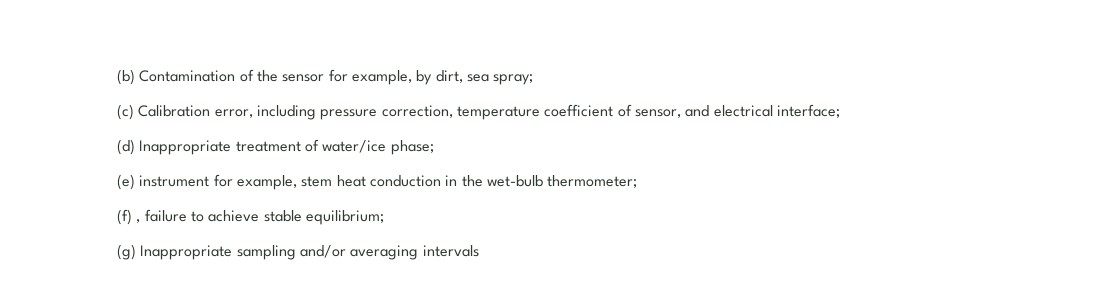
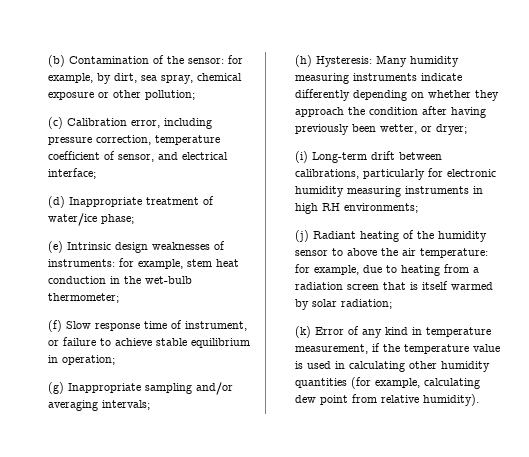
[282,74,325,82] sensor -> [187,58,224,64] sensor:
[493,74,534,85] spray; -> [160,73,242,84] [47,90,195,100] spray, chemical exposure or other pollution;
[139,175,210,187] instrument -> [66,241,225,253] [47,259,115,267] Intrinsic design weaknesses of instruments:
[136,219,141,223] , -> [65,320,247,331] [47,340,59,346] Slow response time of instrument, or
[306,210,385,225] equilibrium; -> [190,338,250,348] [47,355,115,365] equilibrium in operation;
[422,245,479,257] intervals -> [101,400,150,410] [294,55,459,67] [294,73,462,84] [294,89,499,101] [294,106,486,118] [294,124,467,135] [294,151,442,163] [294,168,496,180] [294,186,483,197] [294,203,418,214] [294,230,487,242] [294,248,488,258] [294,264,479,276] [294,281,493,290] [294,299,392,310] [294,326,491,338] [294,343,500,354] [294,361,490,372] [294,377,480,389] [294,394,479,406] intervals; // (h) Hysteresis: Many humidity measuring instruments indicate differently depending on whether they approach the condition after having previously been wetter, or dryer; // (i) Long-term drift between calibrations, particularly for electronic humidity measuring instruments in high RH environments; // (j) Radiant heating of the humidity sensor to above the air temperature: for example, due to heating from a radiation screen that is itself warmed by solar radiation; // (k) Error of any kind in temperature measurement, if the temperature value is used in calculating other humidity quantities (for example, calculating dew point from relative humidity).

